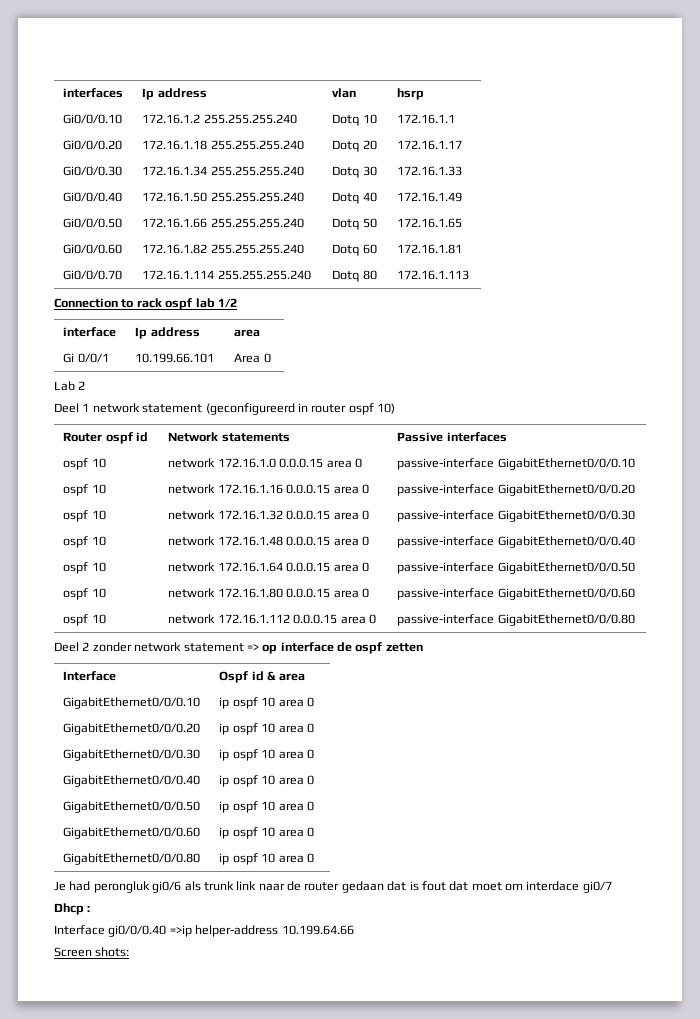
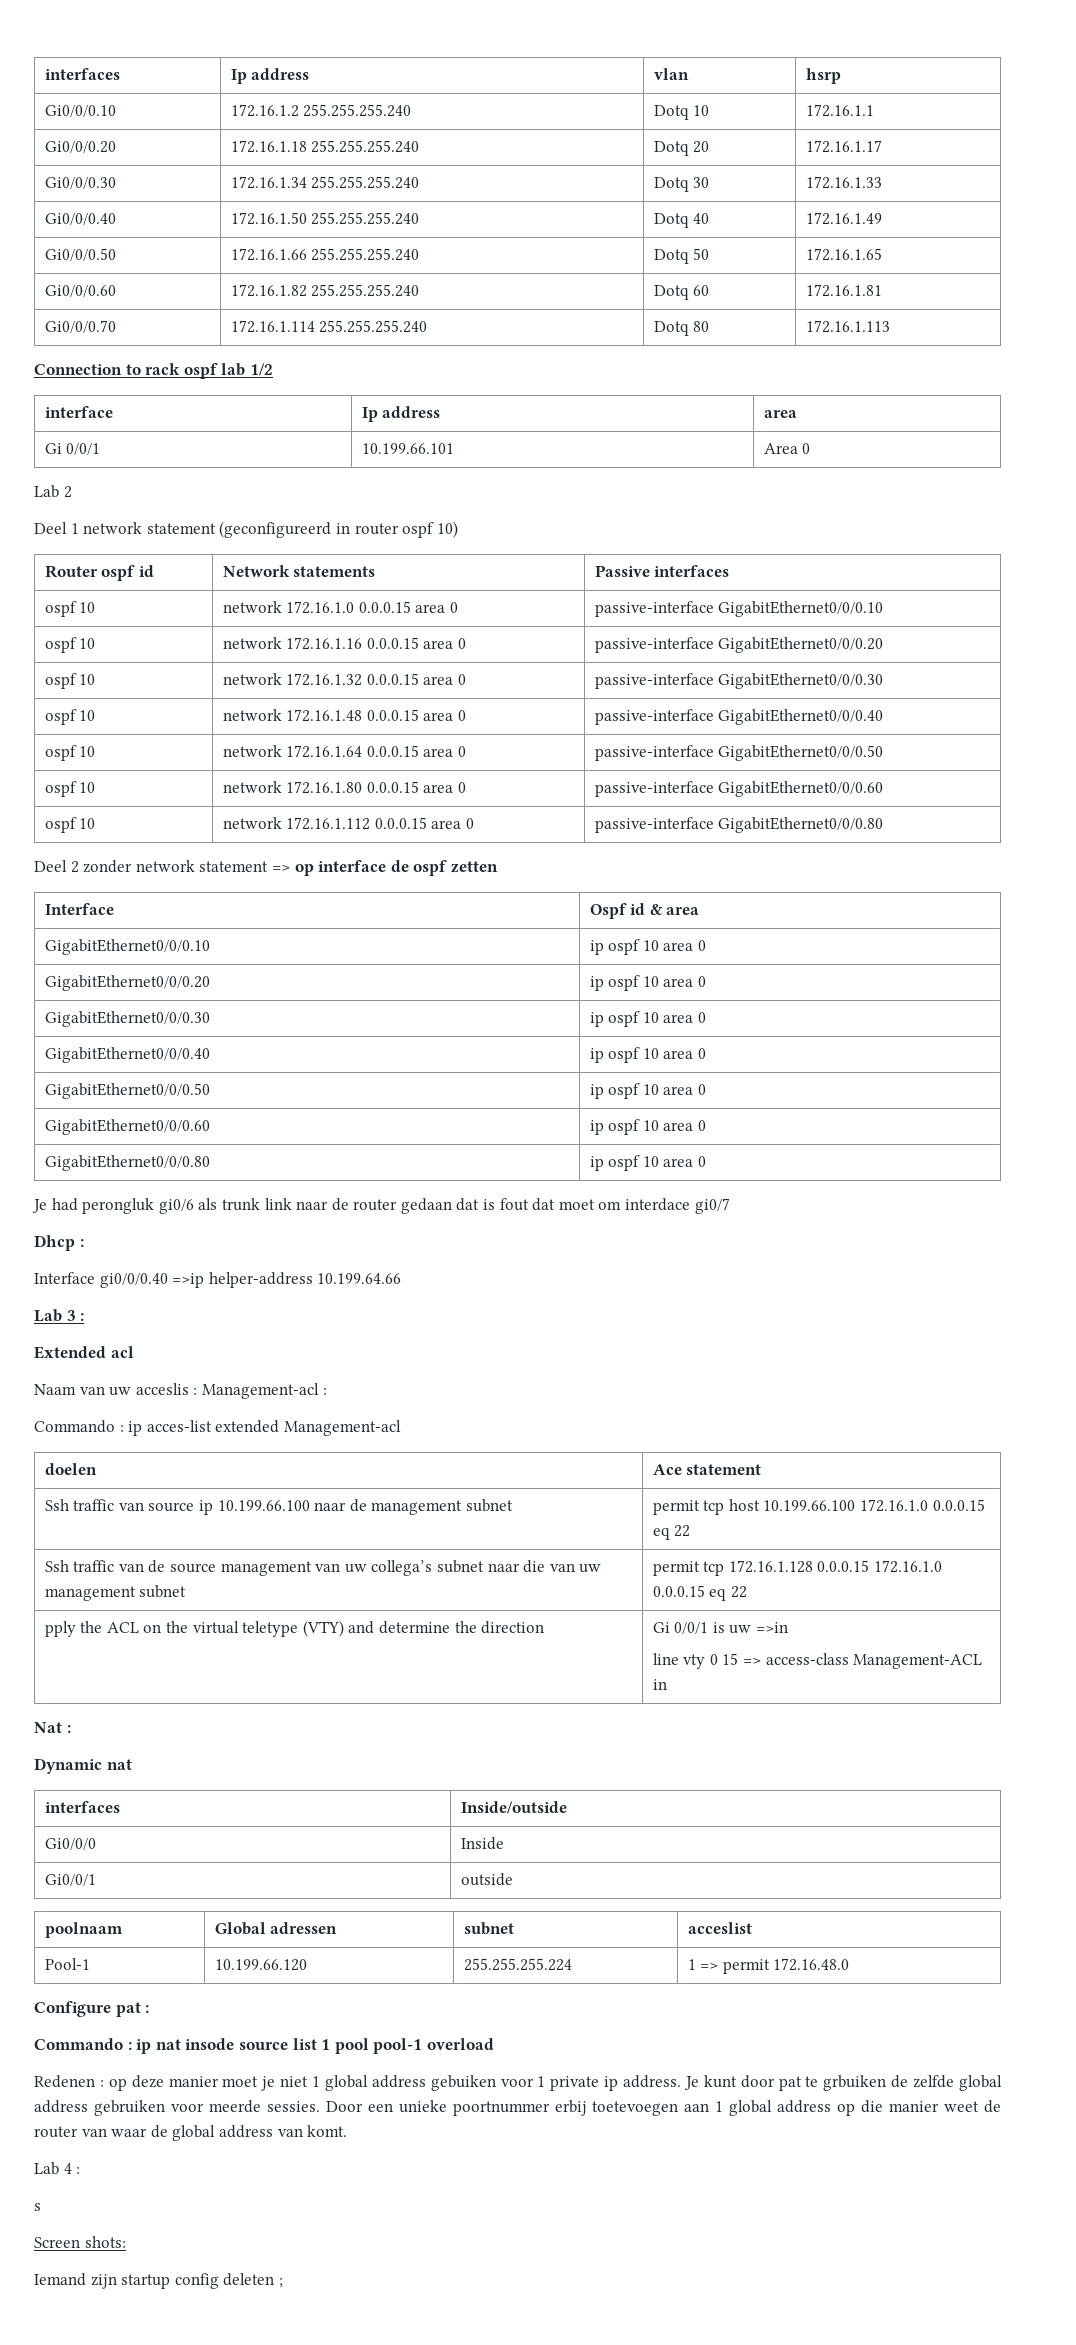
[54,947,130,957] Screen shots: -> [34,1309,85,1322] [34,1346,134,1359] [34,1383,327,1399] [34,1420,401,1436] [44,1463,97,1475] [652,1464,762,1475] [44,1499,513,1515] [652,1499,985,1515] [652,1525,691,1540] [44,1560,602,1576] [44,1585,187,1601] [652,1560,943,1576] [652,1585,747,1601] [44,1620,545,1637] [652,1622,789,1634] [652,1653,983,1669] [652,1679,667,1690] [34,1722,71,1733] [34,1758,132,1774] [44,1801,120,1813] [460,1801,567,1814] [44,1838,96,1850] [460,1837,504,1850] [44,1874,96,1886] [460,1873,513,1886] [44,1922,123,1938] [214,1922,338,1935] [463,1922,514,1935] [687,1922,752,1934] [44,1958,90,1970] [214,1959,307,1971] [463,1958,572,1971] [687,1958,850,1974] [34,2001,150,2017] [34,2038,494,2054] [34,2075,1002,2091] [34,2100,1001,2116] [34,2125,348,2141] [34,2162,81,2175] [34,2203,41,2211] [34,2236,126,2248] [34,2273,283,2289] Lab 3 : // Extended acl // Naam van uw acceslis : Management-acl : // Commando : ip acces-list extended Management-acl // doelen | Ace statement // Ssh traffic van source ip 10.199.66.100 naar de management subnet | permit tcp host 10.199.66.100 172.16.1.0 0.0.0.15 eq 22 // Ssh traffic van de source management van uw collega’s subnet naar die van uw management subnet | permit tcp 172.16.1.128 0.0.0.15 172.16.1.0 0.0.0.15 eq 22 // pply the ACL on the virtual teletype (VTY) and determine the direction | Gi 0/0/1 is uw =>in // line vty 0 15 => access-class Management-ACL in // Nat : // Dynamic nat // interfaces | Inside/outside // Gi0/0/0 | Inside // Gi0/0/1 | outside // poolnaam | Global adressen | subnet | acceslist // Pool-1 | 10.199.66.120 | 255.255.255.224 | 1 => permit 172.16.48.0 // Configure pat : // Commando : ip nat insode source list 1 pool pool-1 overload // Redenen : op deze manier moet je niet 1 global address gebuiken voor 1 private ip address. Je kunt door pat te grbuiken de zelfde global address gebruiken voor meerde sessies. Door een unieke poortnummer erbij toetevoegen aan 1 global address op die manier weet de router van waar de global address van komt. // Lab 4 : // s // Screen shots: // Iemand zijn startup config deleten ;

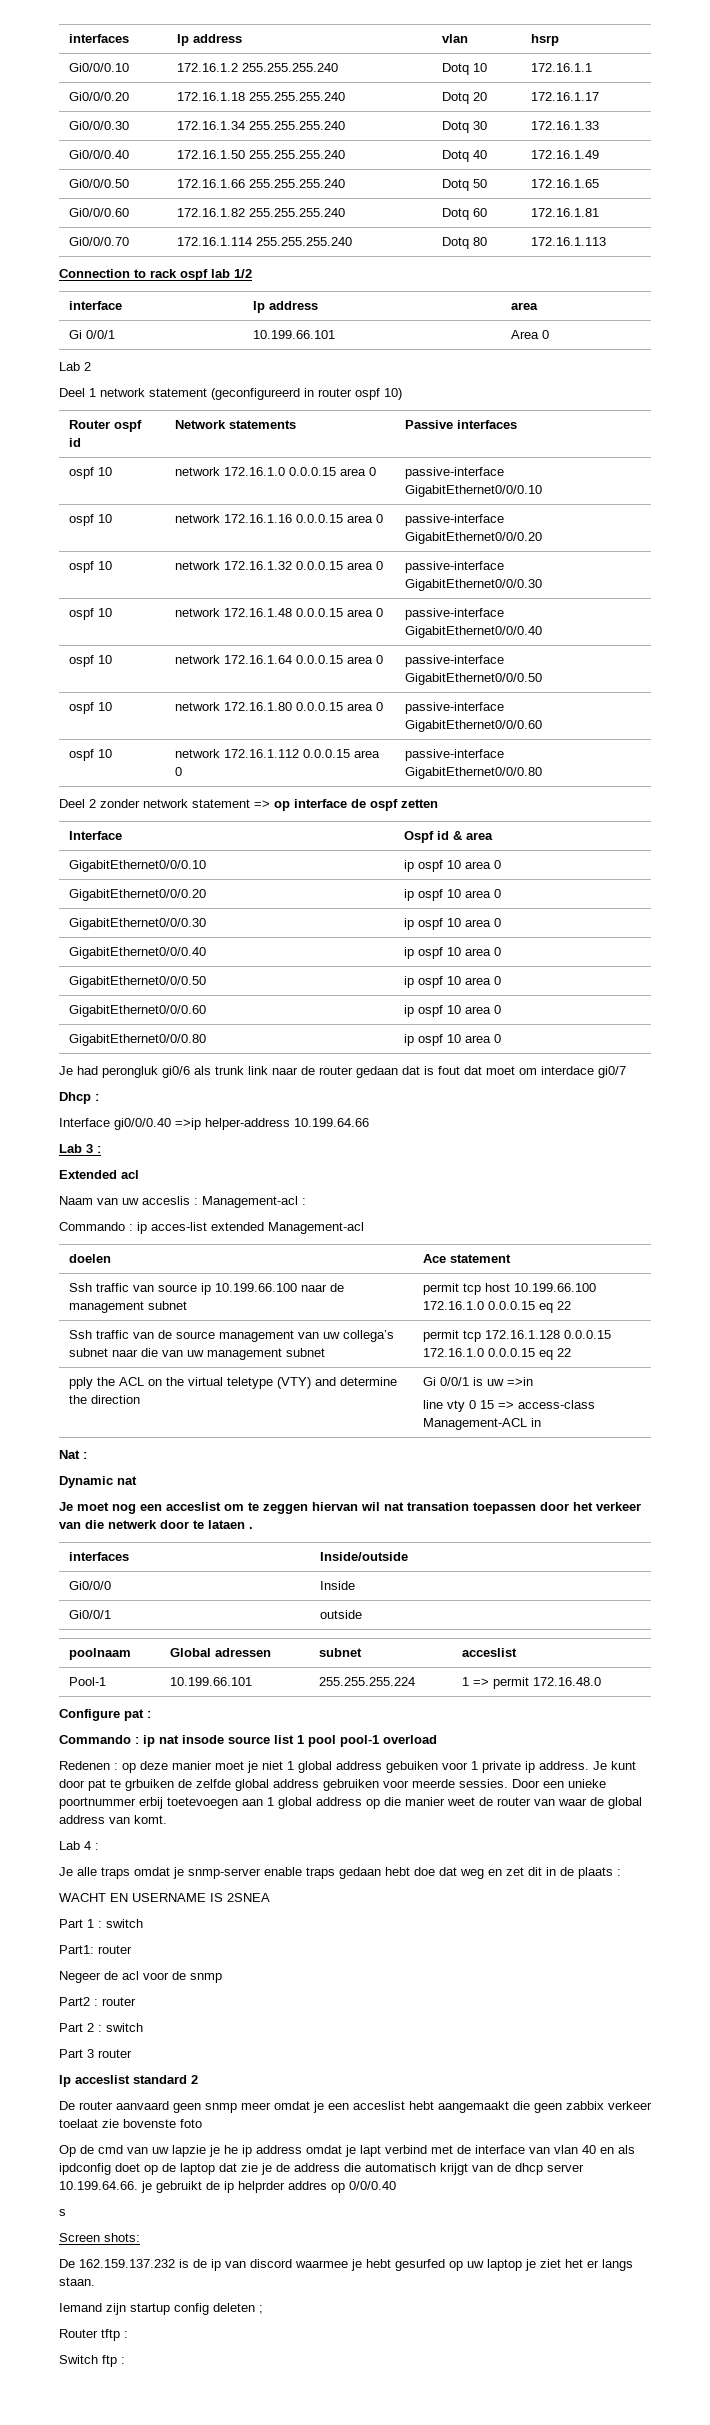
(132, 1764) none -> [59,1502,641,1514] [59,1520,253,1529] // Je moet nog een acceslist om te zeggen hiervan wil nat transation toepassen door het verkeer van die netwerk door te lataen .
[214,1959,307,1971] 10.199.66.120 -> [169,1677,252,1686] 10.199.66.101
[34,2203,41,2211] [34,2236,126,2248] s // Screen shots: -> [59,1867,621,1879] [59,1893,270,1902] [59,1919,143,1928] [59,1945,132,1954] [59,1971,222,1983] [59,1997,136,2006] [59,2023,143,2032] [59,2049,132,2058] [59,2075,198,2087] [59,2101,652,2113] [59,2119,202,2128] [59,2145,635,2157] [59,2163,584,2175] [59,2181,396,2193] [59,2209,66,2216] [59,2233,140,2242] [59,2259,633,2271] [59,2277,95,2286] Je alle traps omdat je snmp-server enable traps gedaan hebt doe dat weg en zet dit in de plaats : // WACHT EN USERNAME IS 2SNEA // Part 1 : switch // Part1: router // Negeer de acl voor de snmp // Part2 : router // Part 2 : switch // Part 3 router // Ip acceslist standard 2 // De router aanvaard geen snmp meer omdat je een acceslist hebt aangemaakt die geen zabbix verkeer toelaat zie bovenste foto // Op de cmd van uw lapzie je he ip address omdat je lapt verbind met de interface van vlan 40 en als ipdconfig doet op de laptop dat zie je de address die automatisch krijgt van de dhcp server 10.199.64.66. je gebruikt de ip helprder addres op 0/0/0.40 // s // Screen shots: // De 162.159.137.232 is de ip van discord waarmee je hebt gesurfed op uw laptop je ziet het er langs staan.
(283, 2283) none -> [59,2329,128,2341] [59,2355,125,2367] // Router tftp : // Switch ftp :

